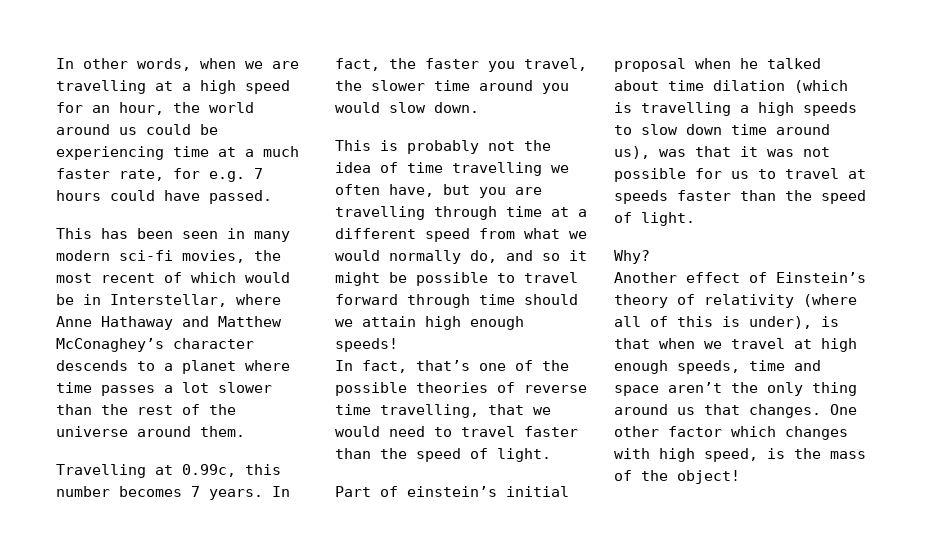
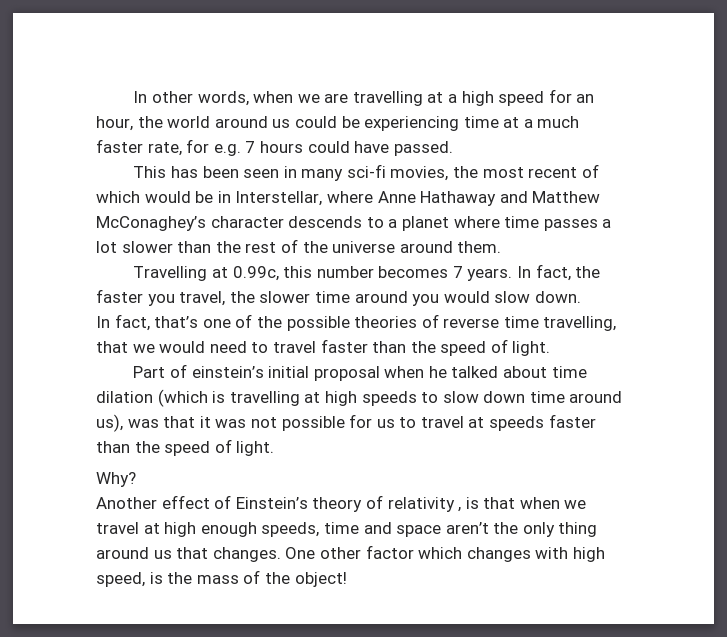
[56,250,110,261] modern -> (344, 175) none
[335,140,551,154] [335,162,569,176] [335,184,542,198] [335,206,587,220] [335,228,587,242] [335,250,587,264] [335,272,578,286] [335,294,578,308] [335,316,524,330] [335,338,398,352] // This is probably not the idea of time travelling we often have, but you are travelling through time at a different speed from what we would normally do, and so it might be possible to travel forward through time should we attain high enough speeds! -> (581, 297) none
[740,105,749,113] a -> [304,392,321,403] at
[803,294,857,307] [614,316,812,329] (where all of this is under), -> [458,507,462,512] ,

